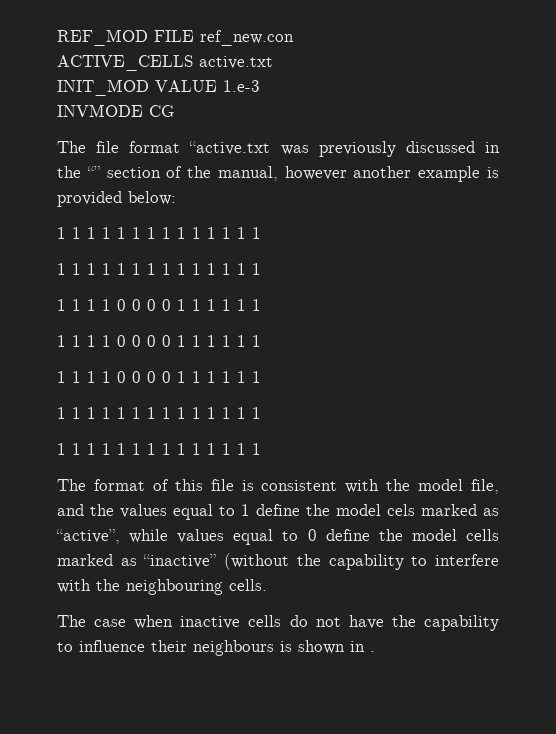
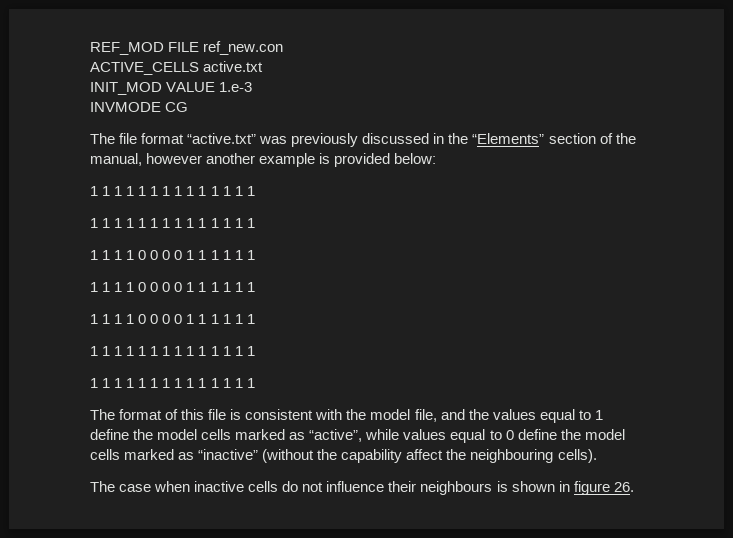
[189,141,271,155] “active.txt -> [187,133,257,144] “active.txt”
[86,166,100,178] “” -> [472,133,545,144] “Elements”
[387,504,415,516] cels -> [201,429,232,440] cells
[411,554,500,566] [57,579,91,593] to interfere with -> [406,449,444,460] affect
[229,579,267,591] cells. -> [557,449,597,463] cells).
[348,615,499,631] [57,642,73,652] have the capability to -> (324, 487) none
[370,651,375,652] . -> [573,481,634,495] figure 26.

